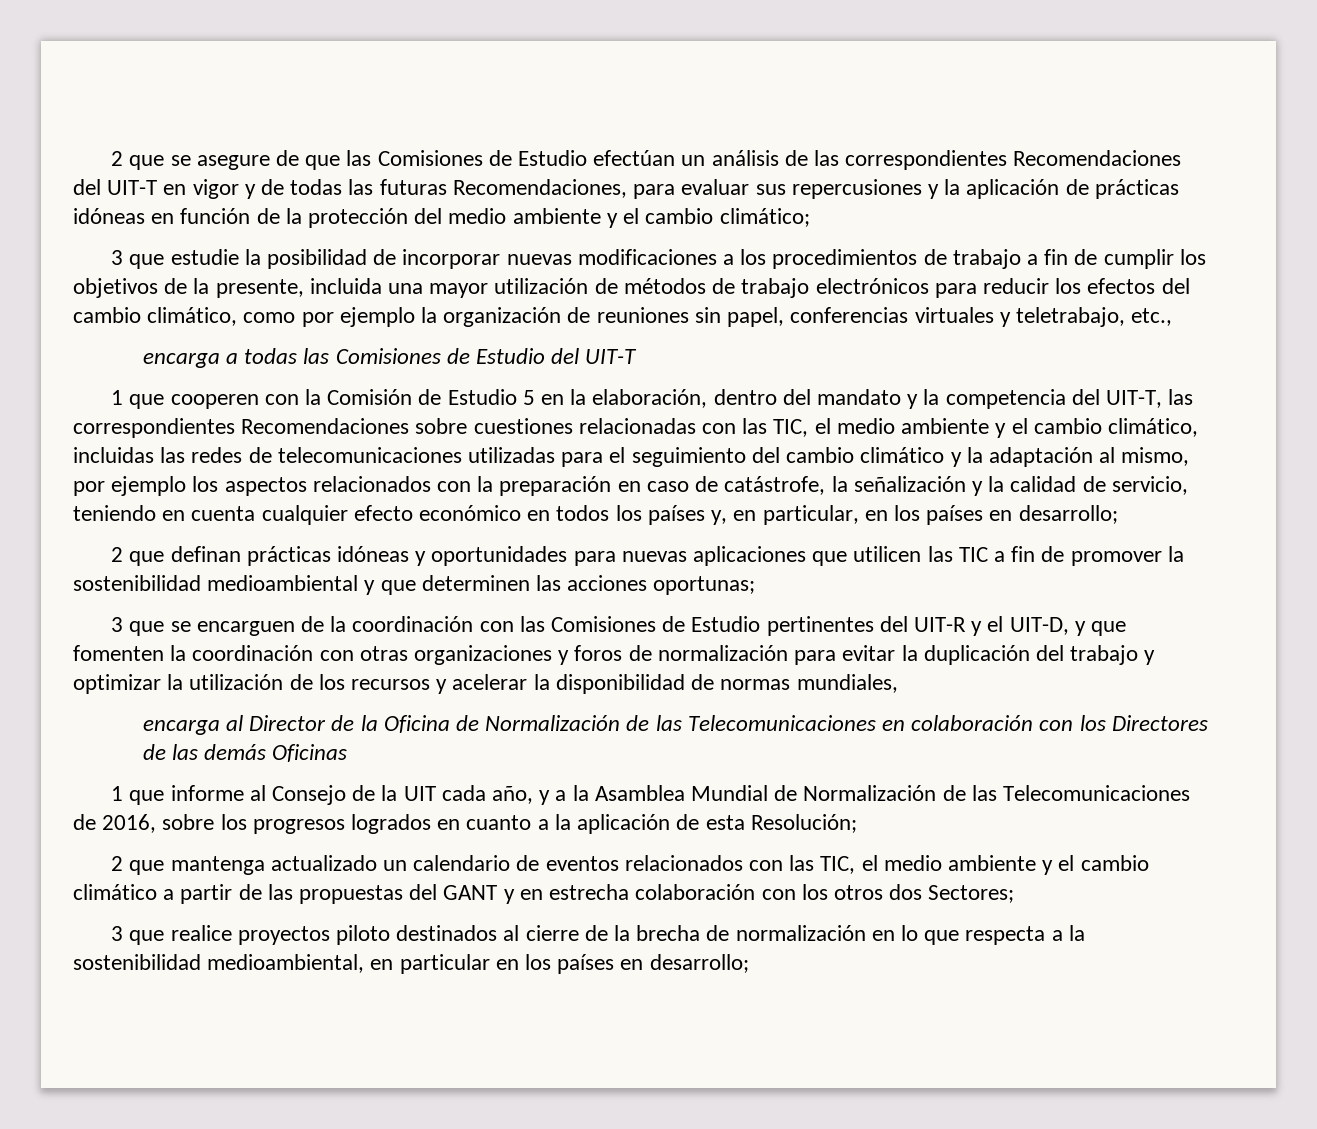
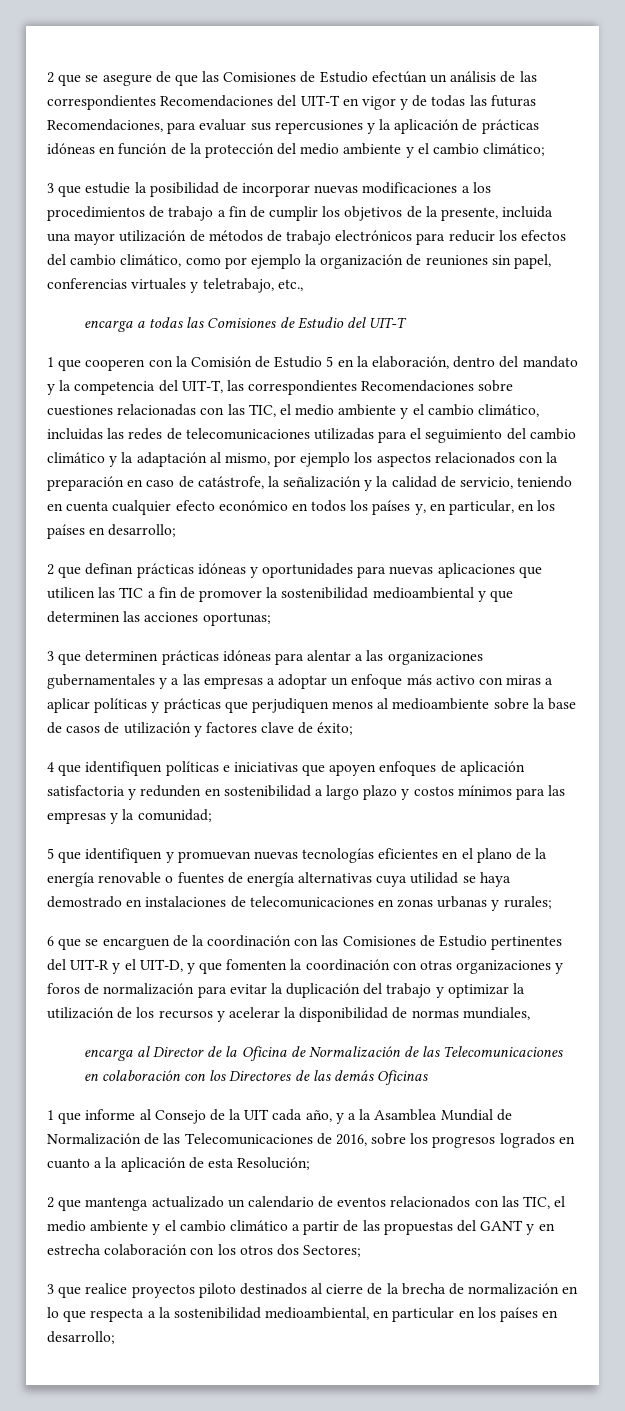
(165, 628) none -> [85,650,483,665] [47,674,554,689] [47,698,577,713] [47,722,354,737] [47,761,525,776] [47,785,566,800] [47,809,212,824] [47,848,548,863] [47,872,511,887] [47,896,552,911] [47,936,82,950] determinen prácticas idóneas para alentar a las organizaciones gubernamentales y a las empresas a adoptar un enfoque más activo con miras a aplicar políticas y prácticas que perjudiquen menos al medioambiente sobre la base de casos de utilización y factores clave de éxito; // 4 que identifiquen políticas e iniciativas que apoyen enfoques de aplicación satisfactoria y redunden en sostenibilidad a largo plazo y costos mínimos para las empresas y la comunidad; // 5 que identifiquen y promuevan nuevas tecnologías eficientes en el plano de la energía renovable o fuentes de energía alternativas cuya utilidad se haya demostrado en instalaciones de telecomunicaciones en zonas urbanas y rurales; // 6 que

